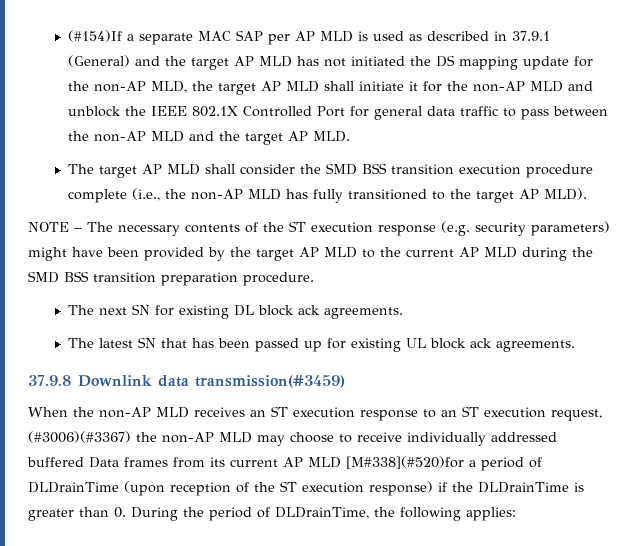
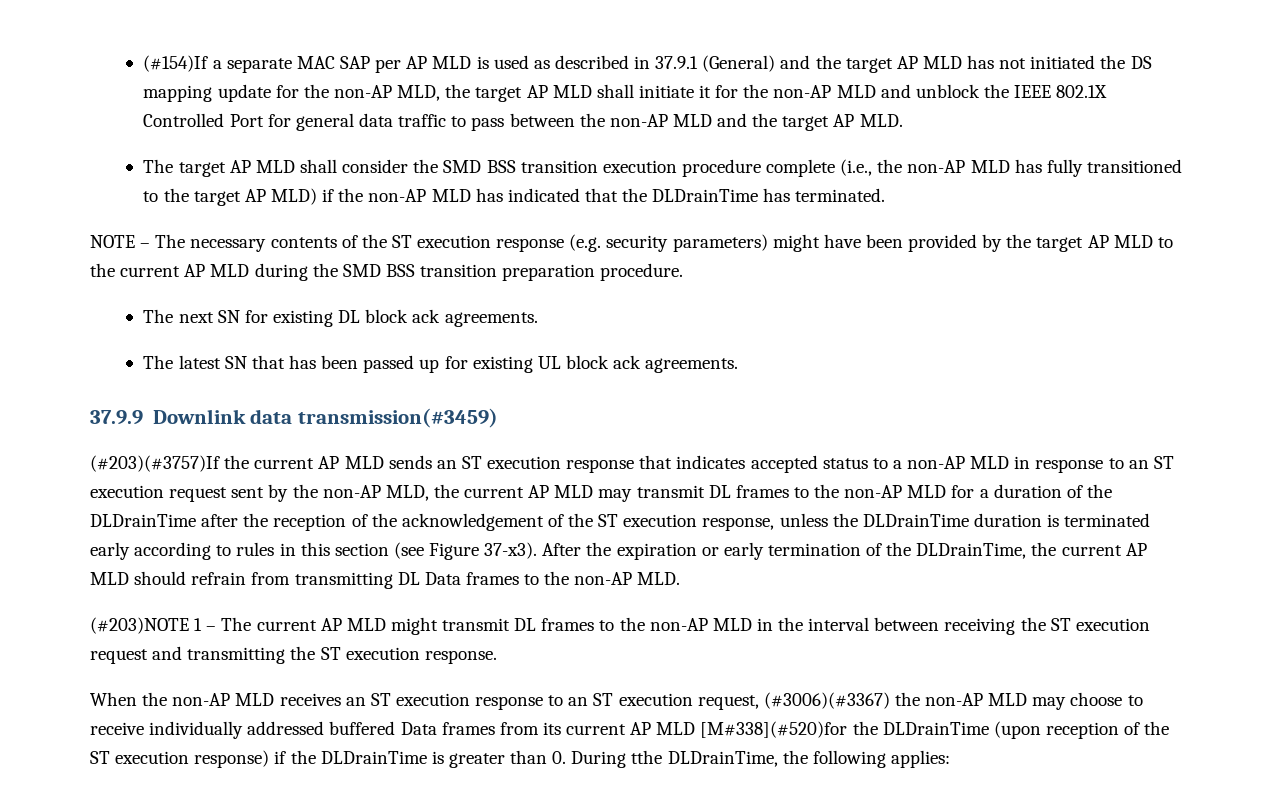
[543,188,587,200] MLD). -> [270,188,886,205] MLD) if the non-AP MLD has indicated that the DLDrainTime has terminated.
[28,375,71,386] 37.9.8 -> [90,410,143,425] 37.9.9
(346, 381) none -> [90,455,1174,473] [90,484,1112,502] [90,513,1151,531] [90,542,1147,560] [90,571,681,589] [90,617,1150,635] [90,646,497,664] // (#203)(#3757)If the current AP MLD sends an ST execution response that indicates accepted status to a non-AP MLD in response to an ST execution request sent by the non-AP MLD, the current AP MLD may transmit DL frames to the non-AP MLD for a duration of the DLDrainTime after the reception of the acknowledgement of the ST execution response, unless the DLDrainTime duration is terminated early according to rules in this section (see Figure 37-x3). After the expiration or early termination of the DLDrainTime, the current AP MLD should refrain from transmitting DL Data frames to the non-AP MLD. // (#203)NOTE 1 – The current AP MLD might transmit DL frames to the non-AP MLD in the interval between receiving the ST execution request and transmitting the ST execution response.
[469,457,542,471] a period of -> [852,721,878,735] the
[183,507,270,521] the period of -> [631,750,663,764] tthe

